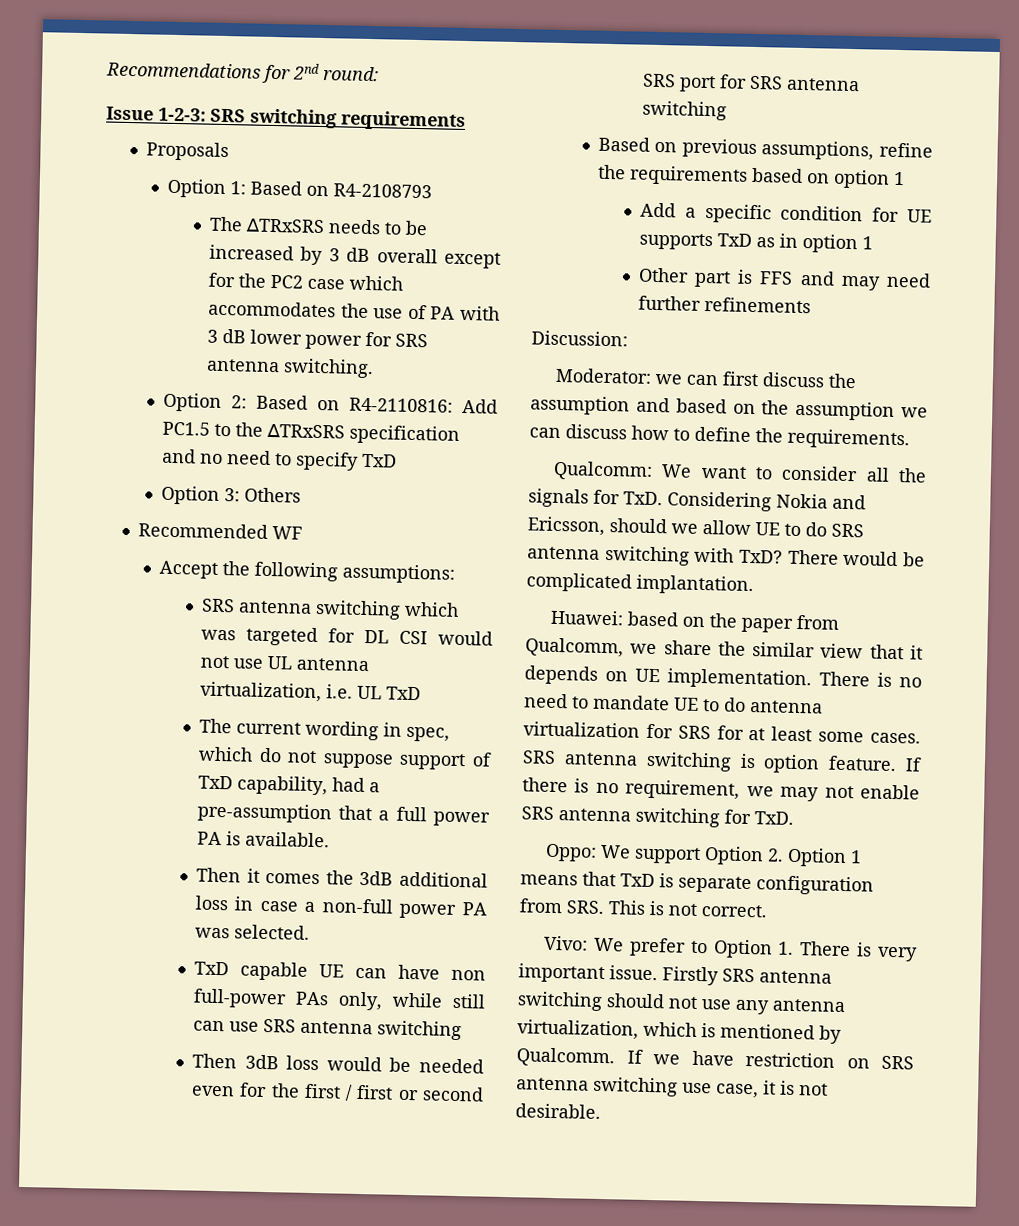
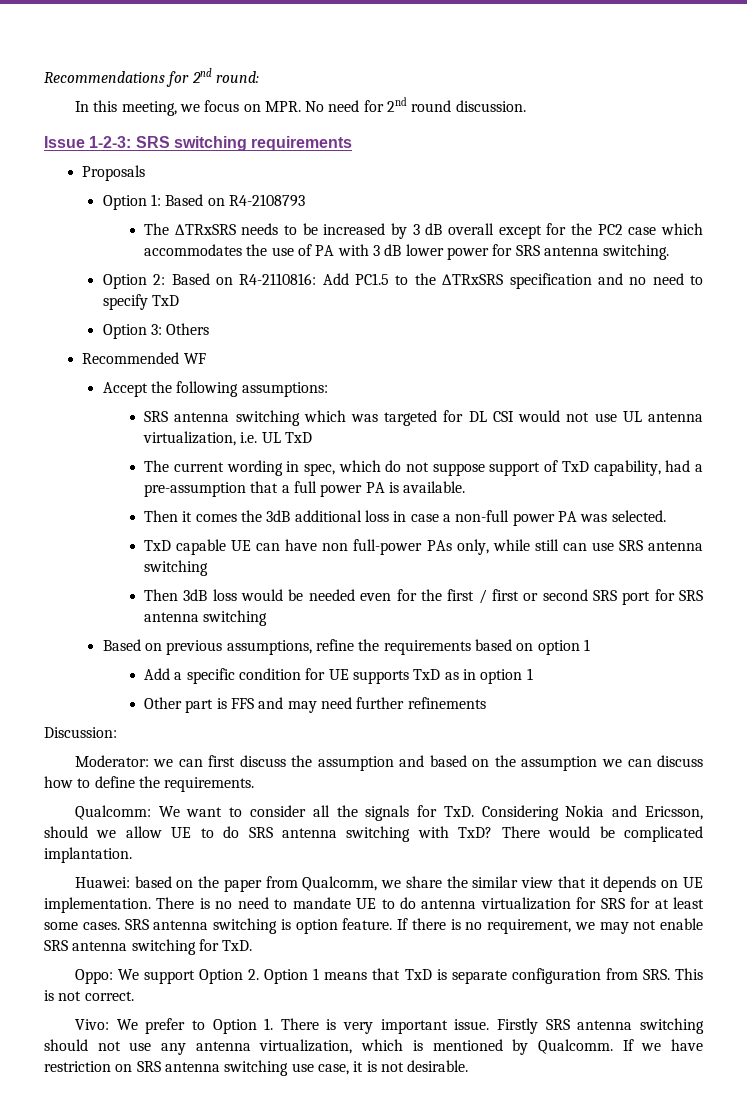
(379, 74) none -> [74,97,526,116] // In this meeting, we focus on MPR. No need for 2nd round discussion.

